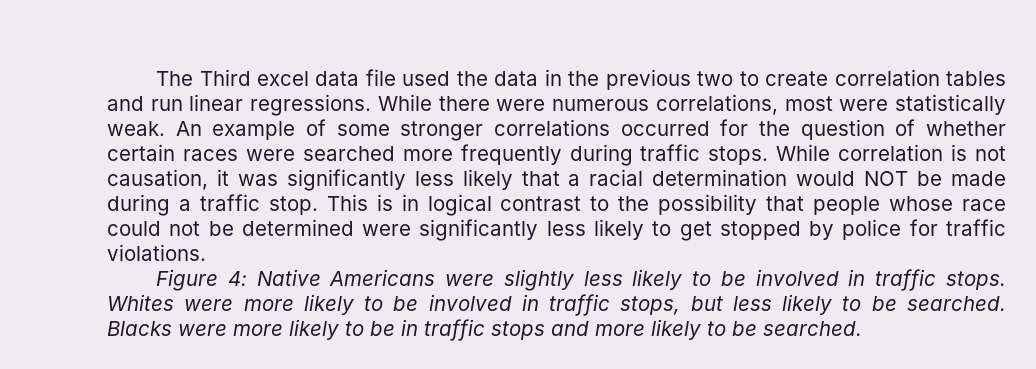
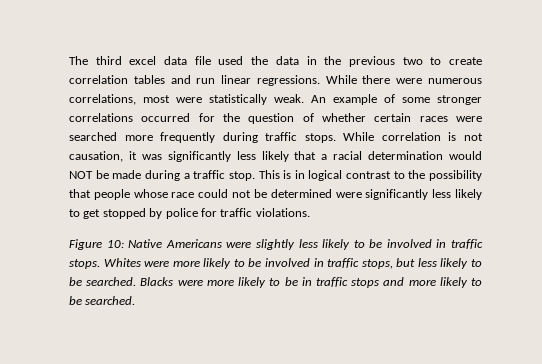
[199,69,251,86] Third -> [95,56,122,65] third
[227,271,247,286] 4: -> [106,240,124,248] 10:

